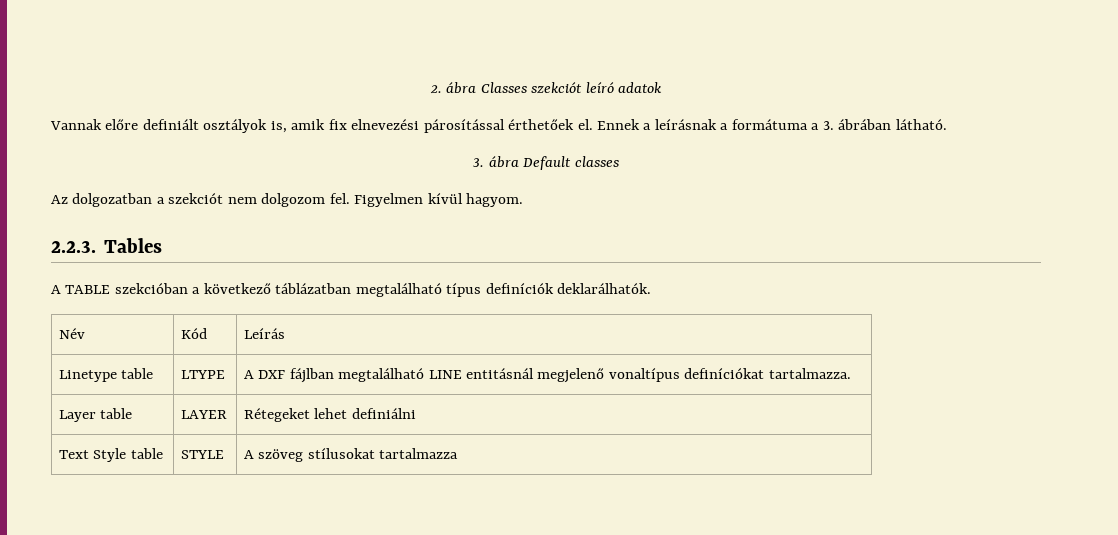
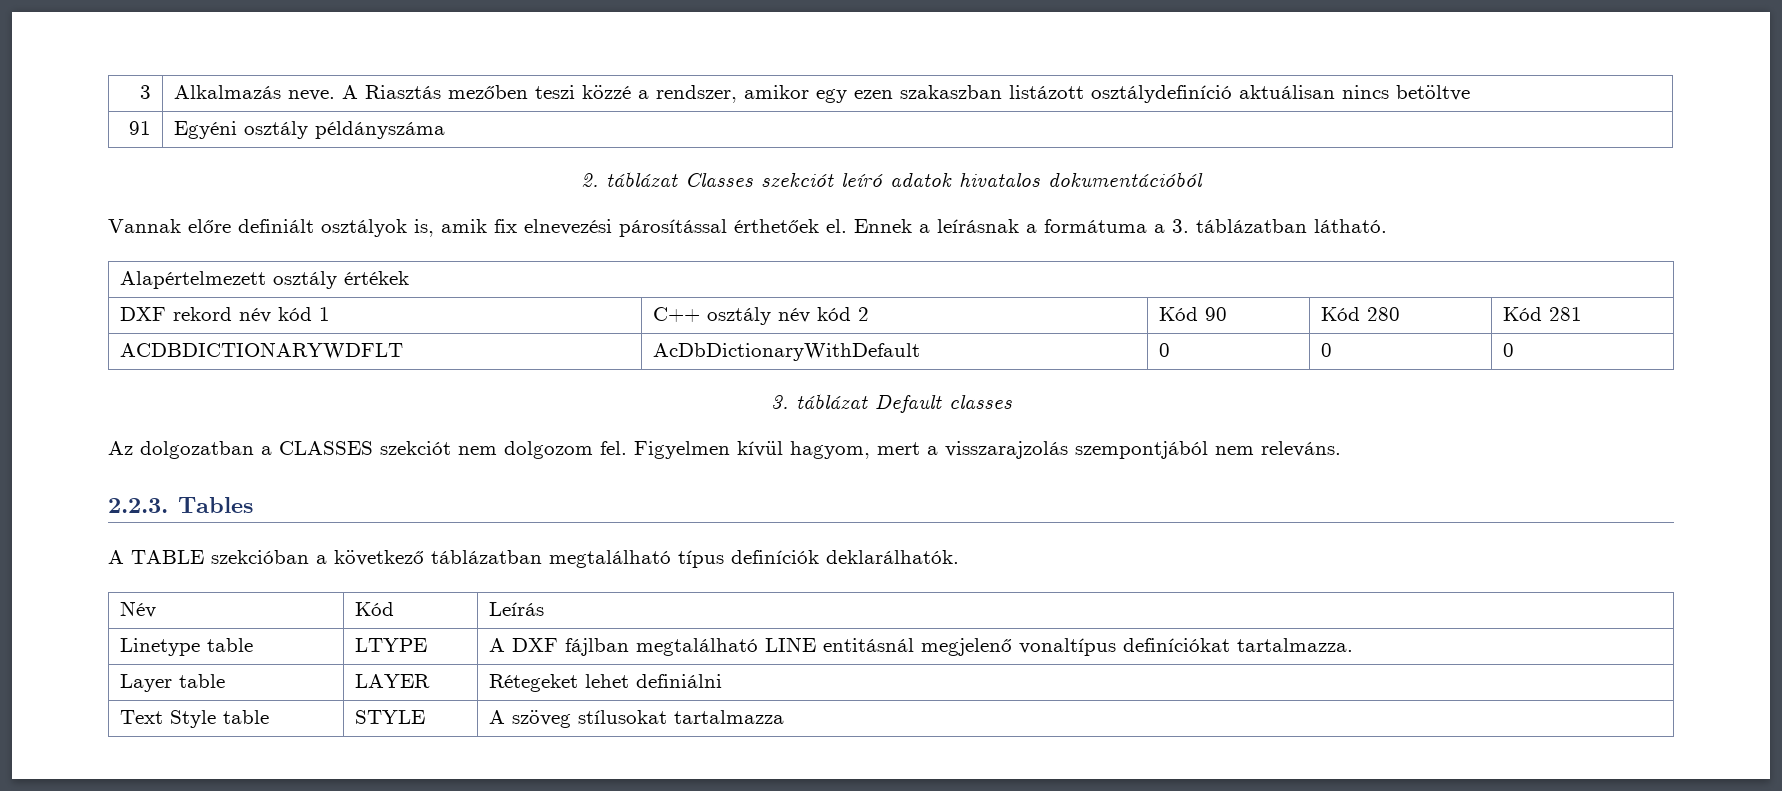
[429,82,477,94] 2. ábra -> [139,85,151,99] [174,85,1471,103] [128,121,151,135] [174,121,446,139] [581,171,678,187] 3 | Alkalmazás neve. A Riasztás mezőben teszi közzé a rendszer, amikor egy ezen szakaszban listázott osztálydefiníció aktuálisan nincs betöltve // 91 | Egyéni osztály példányszáma // 2. táblázat
(663, 87) none -> [959,171,1203,187] hivatalos dokumentációból
[838,119,892,130] ábrában -> [1196,219,1307,233] táblázatban
[473,156,519,168] // 3. ábra -> [120,271,410,289] [120,307,331,323] [653,307,870,325] [1159,307,1228,321] [1321,307,1401,321] [1503,307,1583,321] [120,342,404,359] [653,343,921,361] [1159,343,1171,357] [1321,343,1333,357] [1503,343,1515,357] [770,393,868,409] // Alapértelmezett osztály értékek // DXF rekord név kód 1 | C++ osztály név kód 2 | Kód 90 | Kód 280 | Kód 281 // ACDBDICTIONARYWDFLT | AcDbDictionaryWithDefault | 0 | 0 | 0 // 3. táblázat
(165, 200) none -> [279,441,373,455] CLASSES
[466,193,524,207] hagyom. -> [790,441,1341,459] hagyom, mert a visszarajzolás szempontjából nem releváns.

